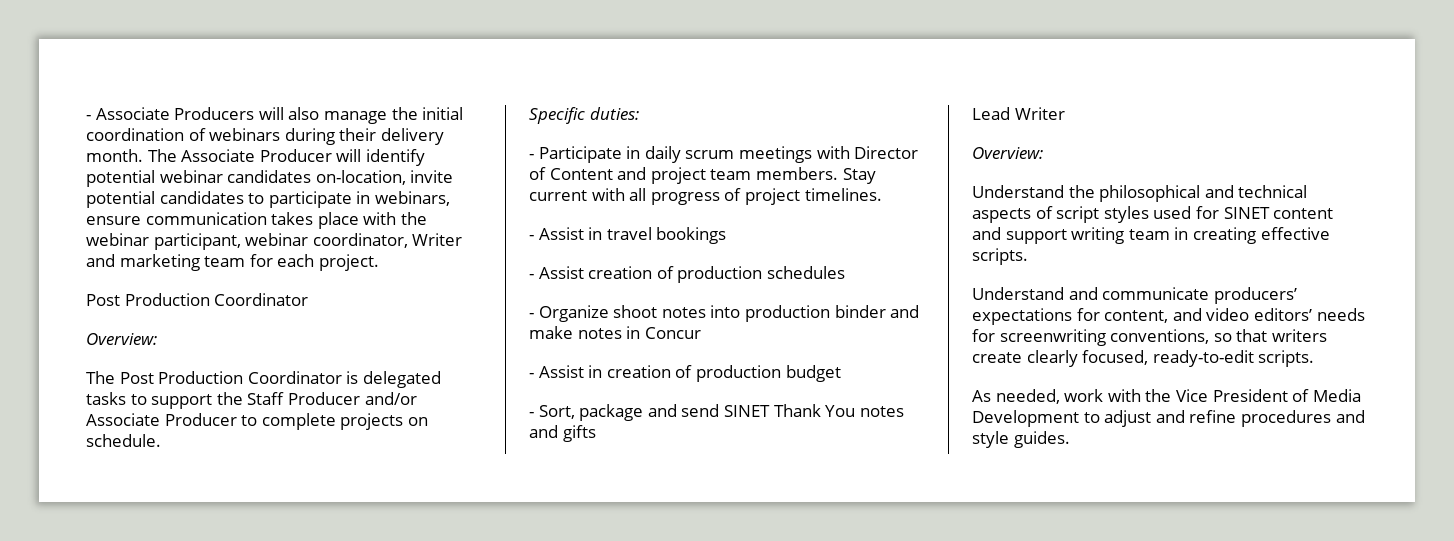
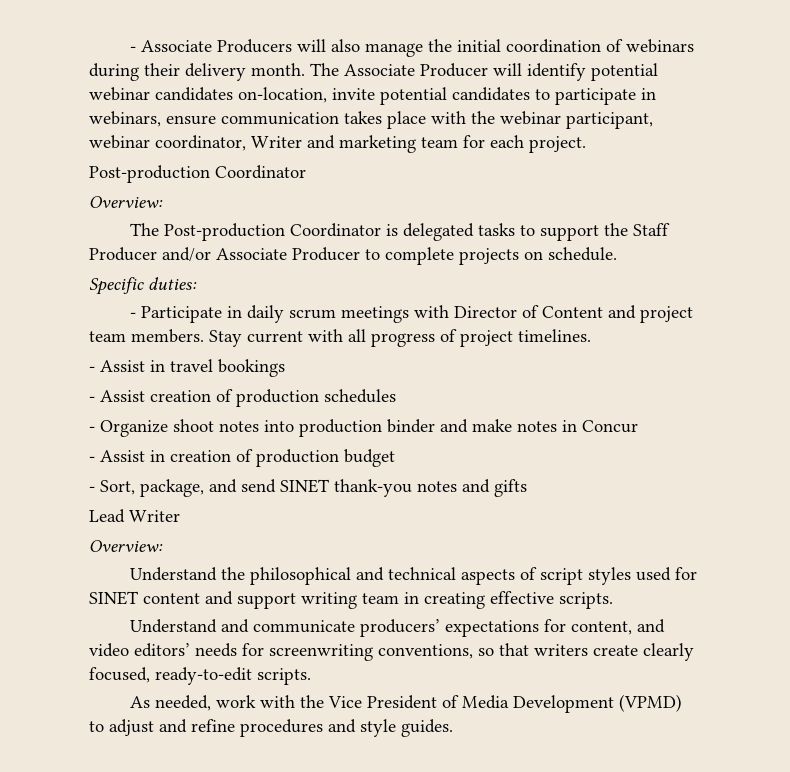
[86,293,210,306] Post Production -> [89,165,210,183] Post-production
[119,371,244,384] Post Production -> [164,223,286,241] Post-production
[579,404,644,421] package -> [140,479,204,497] package,
[773,404,856,417] Thank You -> [334,479,412,497] thank-you
(1079, 418) none -> [619,694,683,712] (VPMD)

